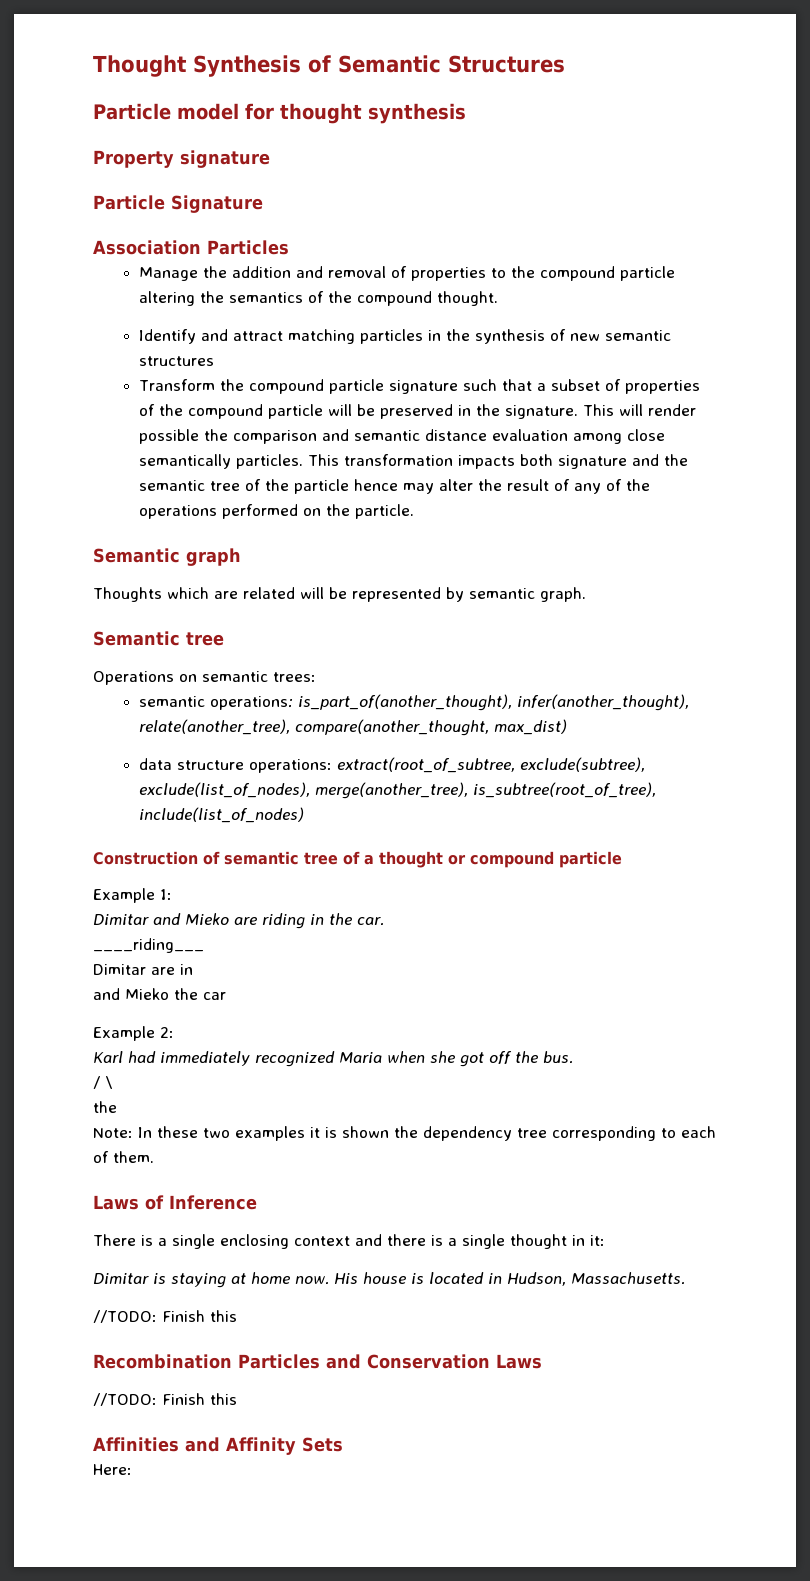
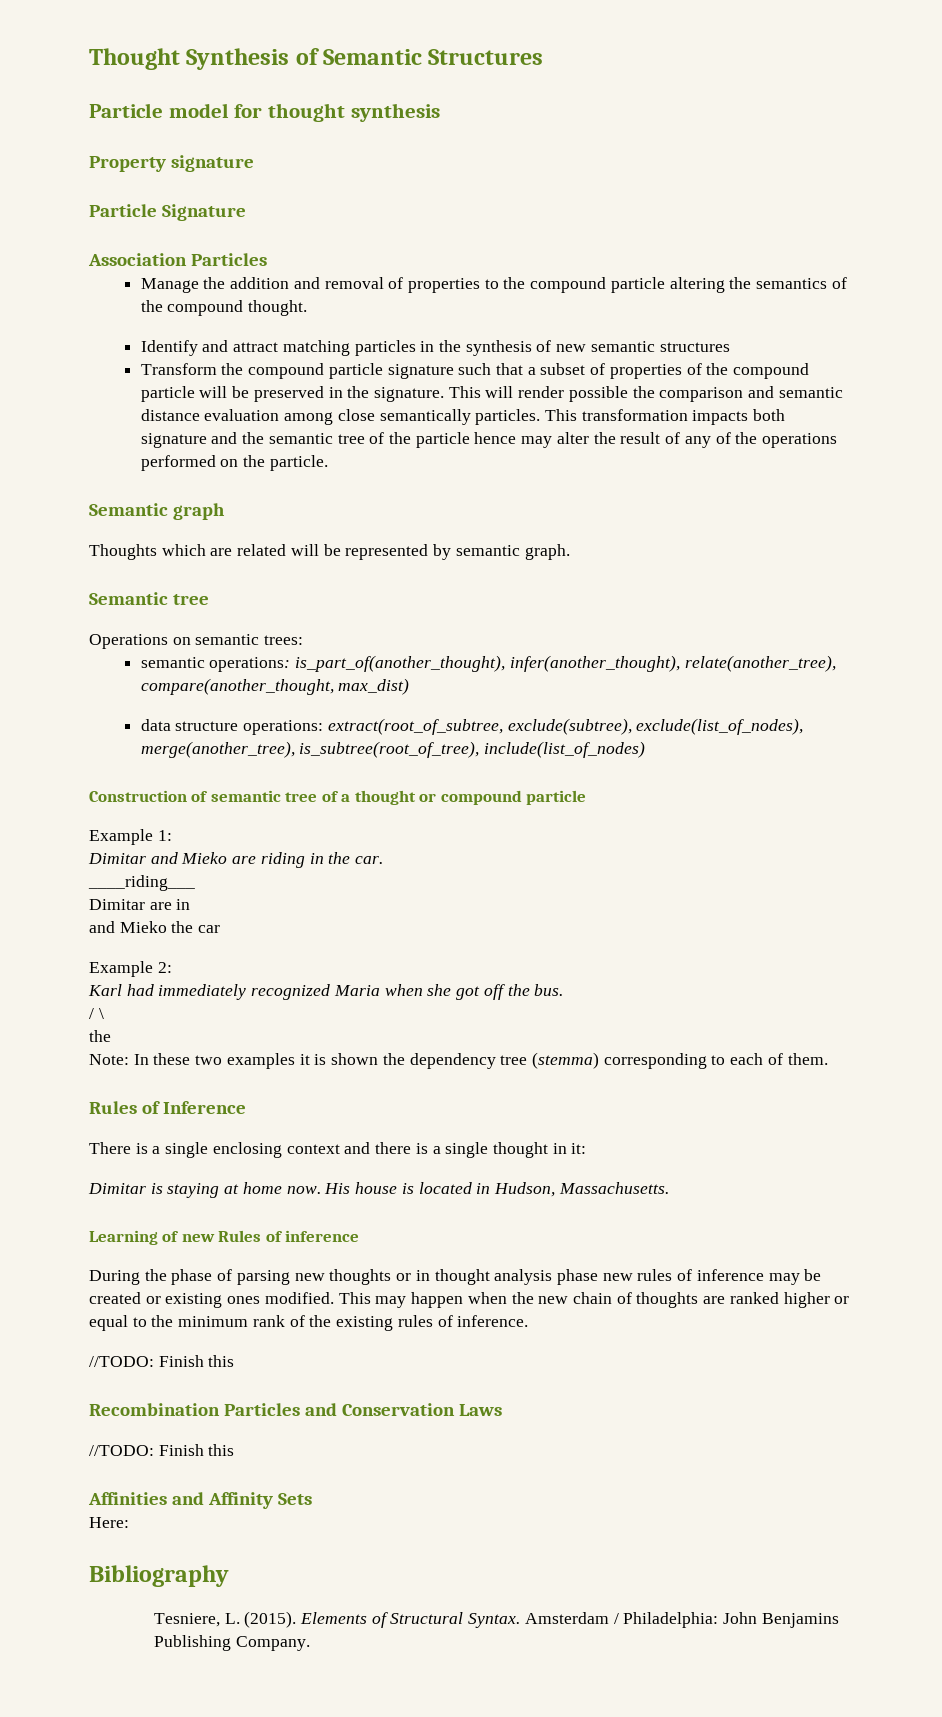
(547, 1133) none -> [531,1052,599,1069] (stemma)
[93,1195,139,1210] Laws -> [89,1101,137,1114] Rules
(685, 1278) none -> [89,1230,360,1245] [89,1269,822,1285] [89,1292,850,1308] [89,1315,529,1331] // Learning of new Rules of inference // During the phase of parsing new thoughts or in thought analysis phase new rules of inference may be created or existing ones modified. This may happen when the new chain of thoughts are ranked higher or equal to the minimum rank of the existing rules of inference.
(132, 1469) none -> [89,1565,229,1587] [153,1611,839,1628] [153,1635,310,1651] // Bibliography // Tesniere, L. (2015). Elements of Structural Syntax. Amsterdam / Philadelphia: John Benjamins Publishing Company.

